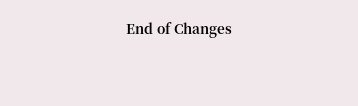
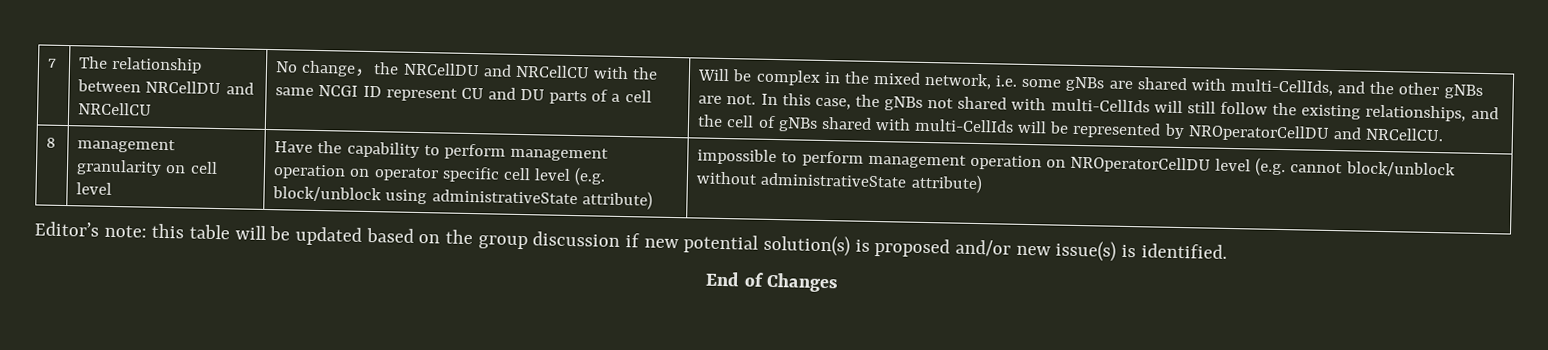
(126, 28) none -> [47,58,58,68] [78,56,203,74] [77,79,254,95] [78,102,153,116] [275,60,659,80] [275,85,652,105] [697,68,1483,99] [698,93,1499,122] [697,114,1444,142] [46,137,57,148] [77,138,177,154] [76,159,218,176] [76,182,113,195] [274,140,609,162] [273,164,607,186] [272,186,653,210] [697,148,1456,178] [696,171,983,194] [34,221,1227,262] 7 | The relationship between NRCellDU and NRCellCU | No change，the NRCellDU and NRCellCU with the same NCGI ID represent CU and DU parts of a cell | Will be complex in the mixed network, i.e. some gNBs are shared with multi-CellIds, and the other gNBs are not. In this case, the gNBs not shared with multi-CellIds will still follow the existing relationships, and the cell of gNBs shared with multi-CellIds will be represented by NROperatorCellDU and NRCellCU. // 8 | management granularity on cell level | Have the capability to perform management operation on operator specific cell level (e.g. block/unblock using administrativeState attribute) | impossible to perform management operation on NROperatorCellDU level (e.g. cannot block/unblock without administrativeState attribute) // Editor’s note: this table will be updated based on the group discussion if new potential solution(s) is proposed and/or new issue(s) is identified. //

